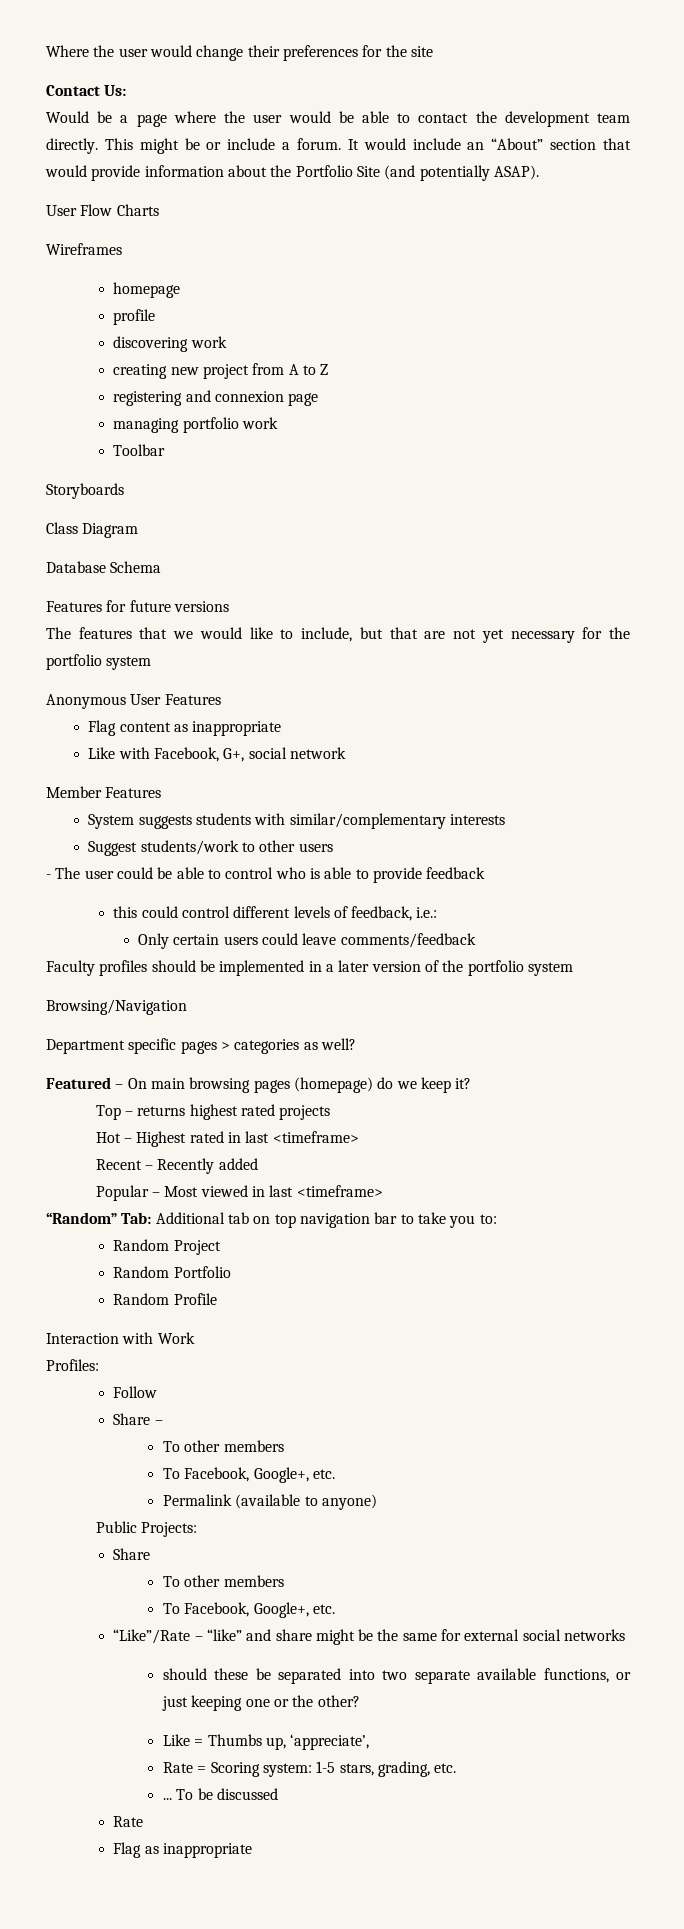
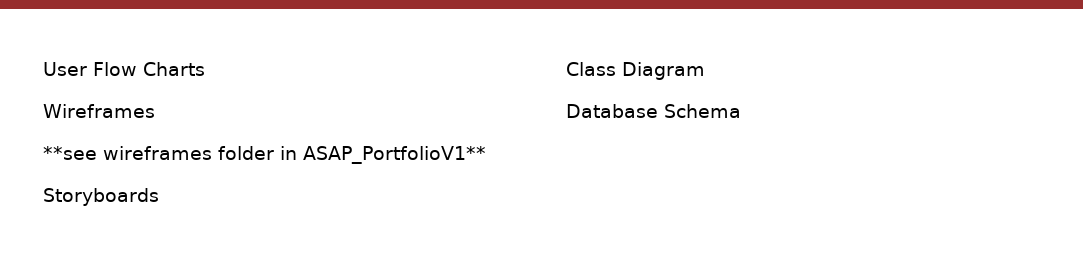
[46,45,433,61] [46,85,127,96] [46,111,630,127] [46,138,631,154] [45,165,539,181] [46,204,159,216] [46,243,122,255] [113,282,181,298] [113,309,156,325] [113,336,227,352] [113,363,329,379] [113,390,319,406] [113,417,278,433] [113,444,166,456] Where the user would change their preferences for the site // Contact Us: // Would be a page where the user would be able to contact the development team directly. This might be or include a forum. It would include an “About” section that would provide information about the Portfolio Site (and potentially ASAP). // User Flow Charts // Wireframes // homepage // profile // discovering work // creating new project from A to Z // registering and connexion page // managing portfolio work // Toolbar -> [43,62,205,76] [43,104,155,118] [43,146,486,164] User Flow Charts // Wireframes // **see wireframes folder in ASAP_PortfolioV1**
[46,600,229,612] [46,627,631,643] [46,654,152,670] [46,694,221,709] [88,720,282,736] [88,747,347,762] [46,786,162,798] [88,813,506,829] [88,840,333,856] [46,867,486,883] [113,906,438,921] [138,933,476,949] [46,960,573,976] [46,999,187,1015] [46,1038,356,1054] [46,1077,472,1093] [95,1104,331,1120] [95,1131,359,1147] [95,1158,258,1174] [95,1185,383,1201] [46,1212,497,1228] [113,1239,221,1255] [113,1266,231,1278] [113,1293,217,1305] [46,1332,195,1344] [46,1359,99,1371] [113,1386,158,1398] [113,1413,163,1425] [162,1440,284,1452] [162,1467,335,1483] [162,1494,377,1510] [95,1521,197,1537] [113,1548,151,1560] [162,1575,284,1587] [162,1602,335,1618] [113,1629,626,1645] [162,1668,632,1684] [161,1695,360,1711] [162,1734,370,1750] [162,1761,457,1777] [162,1788,278,1800] [113,1816,144,1827] [113,1842,252,1858] // Features for future versions // The features that we would like to include, but that are not yet necessary for the portfolio system // Anonymous User Features // Flag content as inappropriate // Like with Facebook, G+, social network // Member Features // System suggests students with similar/complementary interests // Suggest students/work to other users // - The user could be able to control who is able to provide feedback // this could control different levels of feedback, i.e.: // Only certain users could leave comments/feedback // Faculty profiles should be implemented in a later version of the portfolio system // Browsing/Navigation // Department specific pages > categories as well? // Featured – On main browsing pages (homepage) do we keep it? // Top – returns highest rated projects // Hot – Highest rated in last <timeframe> // Recent – Recently added // Popular – Most viewed in last <timeframe> // “Random” Tab: Additional tab on top navigation bar to take you to: // Random Project // Random Portfolio // Random Profile // Interaction with Work // Profiles: // Follow // Share – // To other members // To Facebook, Google+, etc. // Permalink (available to anyone) // Public Projects: // Share // To other members // To Facebook, Google+, etc. // “Like”/Rate – “like” and share might be the same for external social networks // should these be separated into two separate available functions, or just keeping one or the other? // Like = Thumbs up, ‘appreciate’, // Rate = Scoring system: 1-5 stars, grading, etc. // ... To be discussed // Rate // Flag as inappropriate -> (741, 111) none

